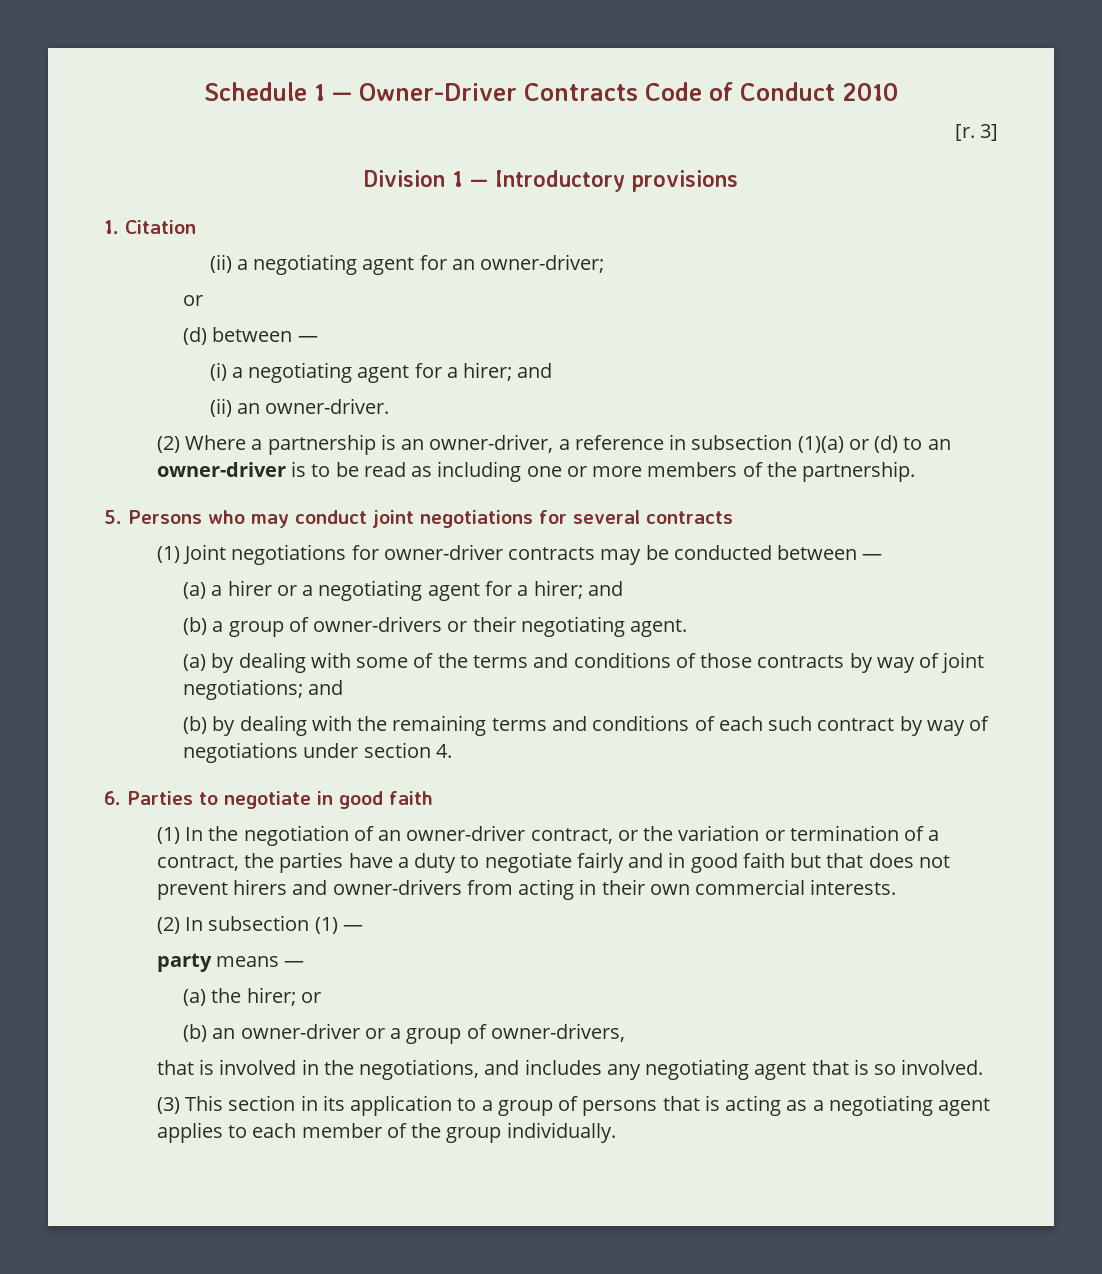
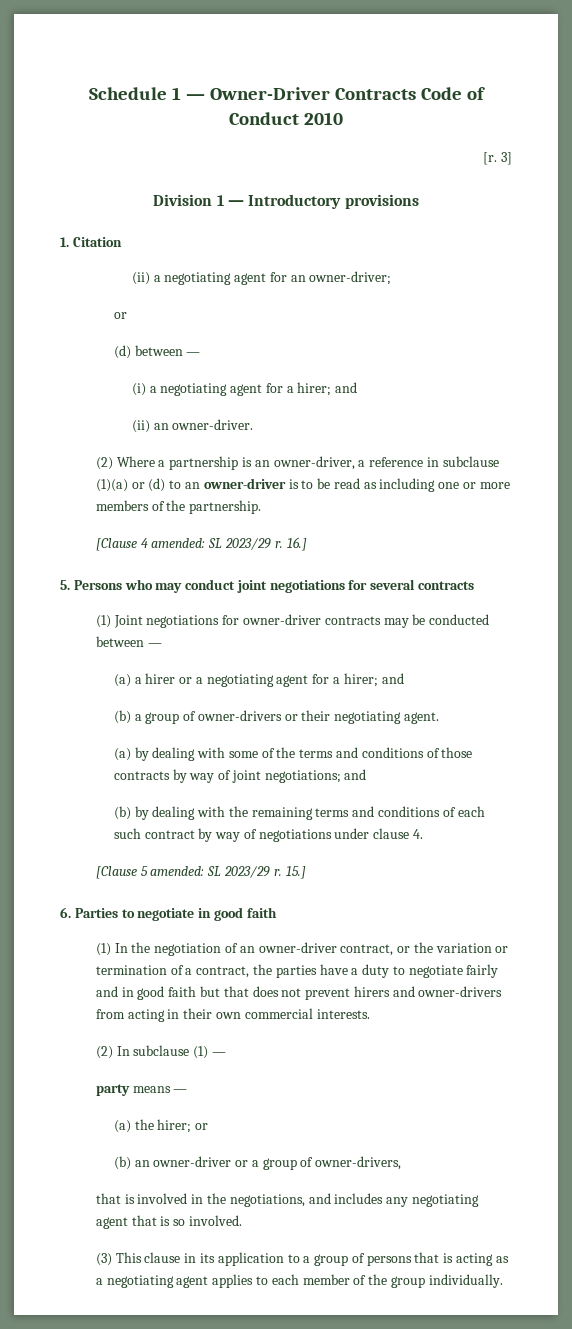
[691,434,793,450] subsection -> [442,456,499,467] subclause
(916, 471) none -> [95,537,307,551] // [Clause 4 amended: SL 2023/29 r. 16.]
[363,742,431,758] section -> [373,828,410,839] clause
(452, 751) none -> [95,866,306,879] // [Clause 5 amended: SL 2023/29 r. 15.]
[208,915,310,931] subsection -> [133,1045,190,1056] subclause
[228,1095,296,1111] section -> [144,1252,181,1263] clause

